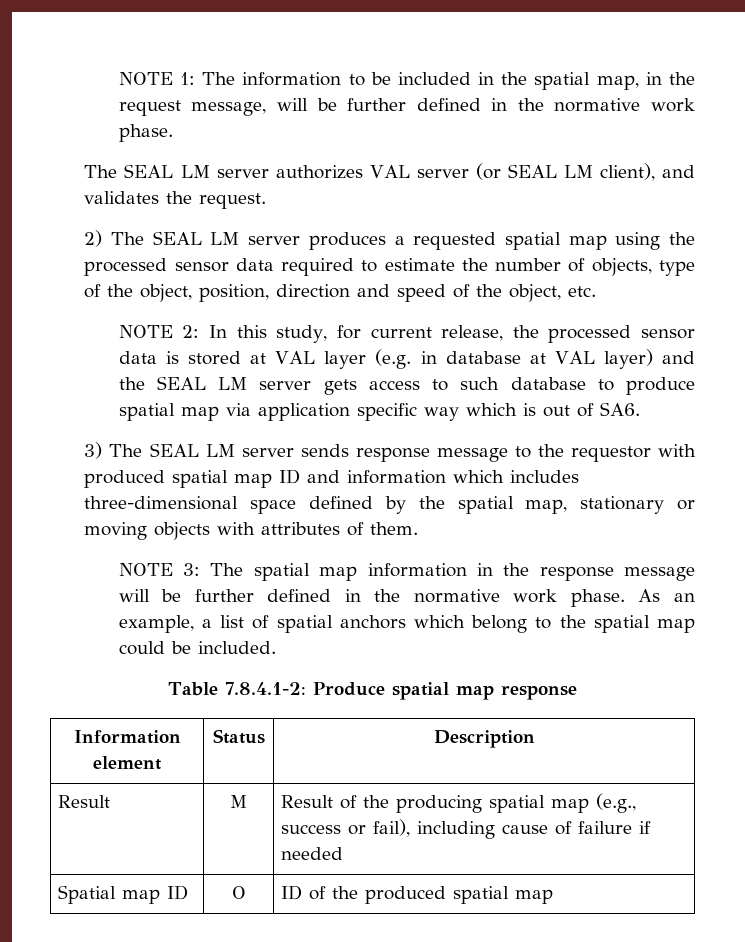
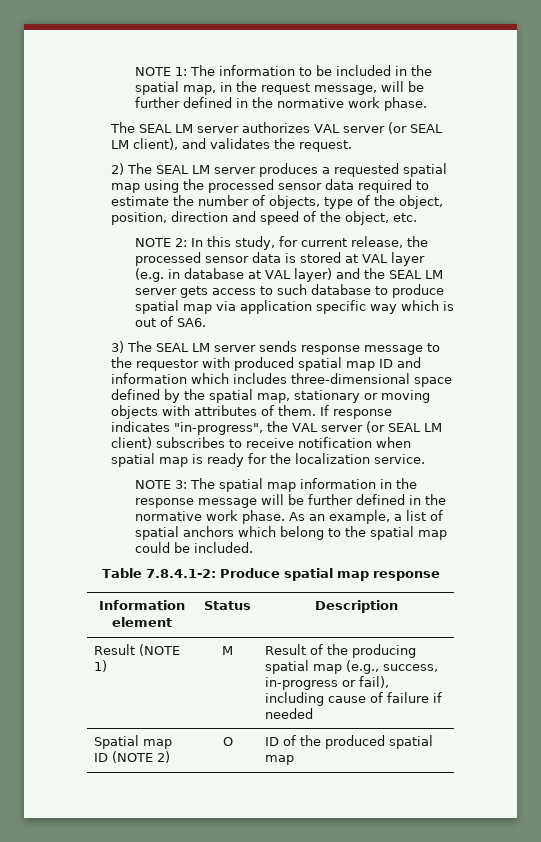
(419, 528) none -> [319,405,392,419] [110,421,442,435] [110,437,411,449] [110,453,425,467] If response indicates "in-progress", the VAL server (or SEAL LM client) subscribes to receive notification when spatial map is ready for the localization service.
(111, 801) none -> [139,644,181,656] [94,660,108,672] (NOTE 1)
[281,824,342,834] success -> [383,664,439,672] [265,677,339,690] success, in-progress
(189, 892) none -> [112,751,171,763] (NOTE 2)

